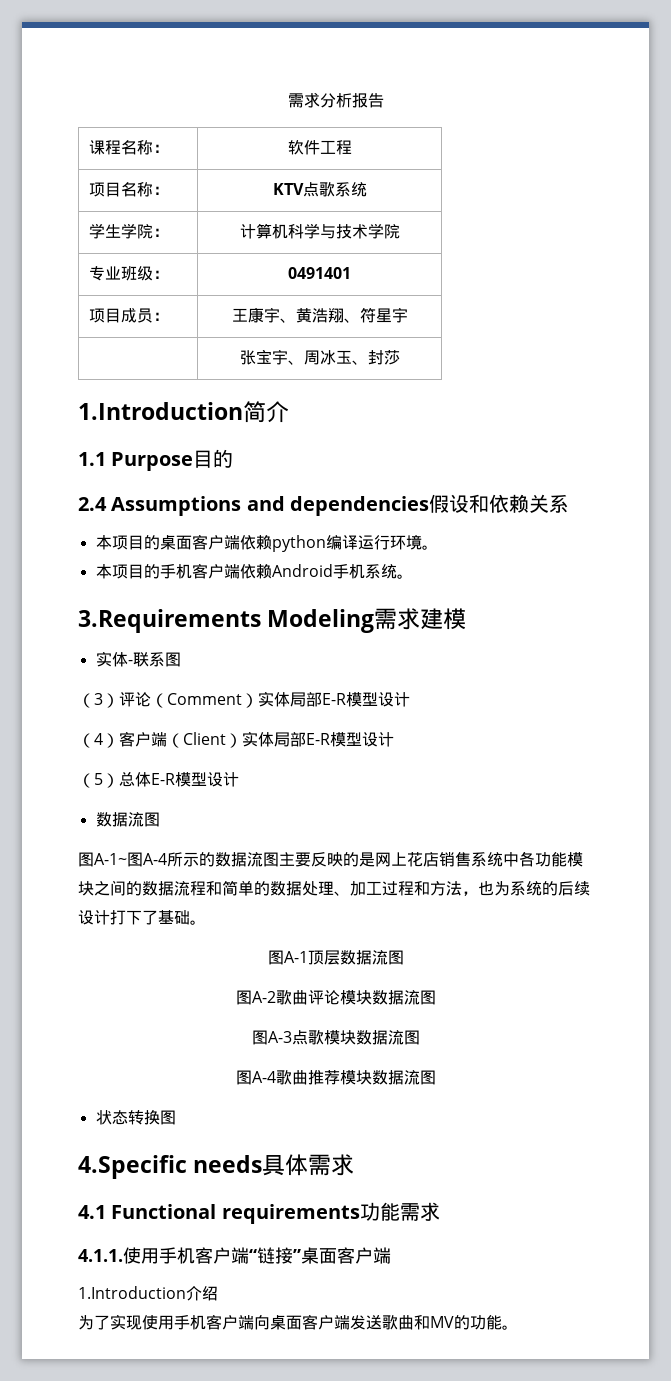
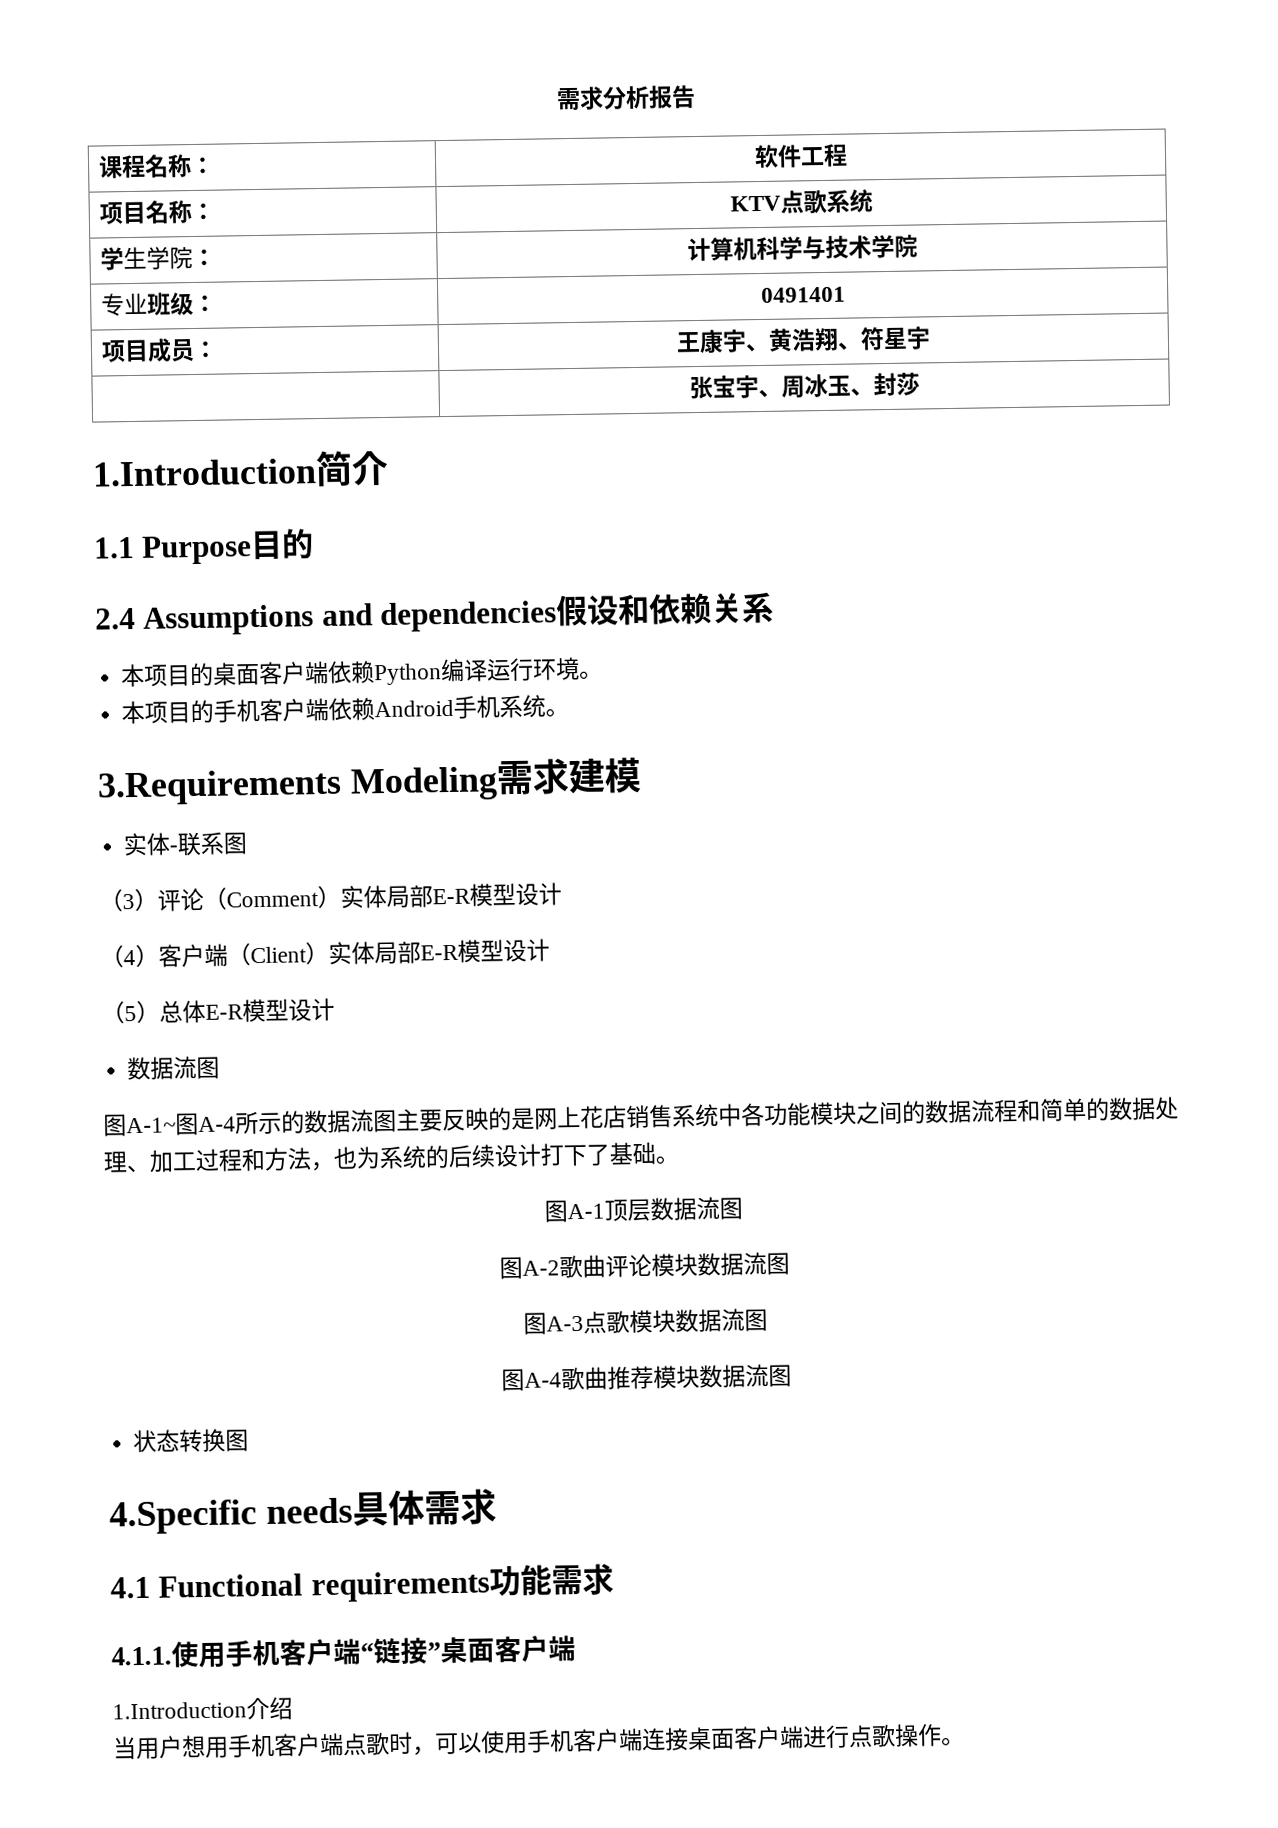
[271,535,326,552] python -> [373,663,443,686] Python
[78,1314,502,1330] 为了实现使用手机客户端向桌面客户端发送歌曲和MV的功能 -> [112,1723,942,1760] 当用户想用手机客户端点歌时，可以使用手机客户端连接桌面客户端进行点歌操作

